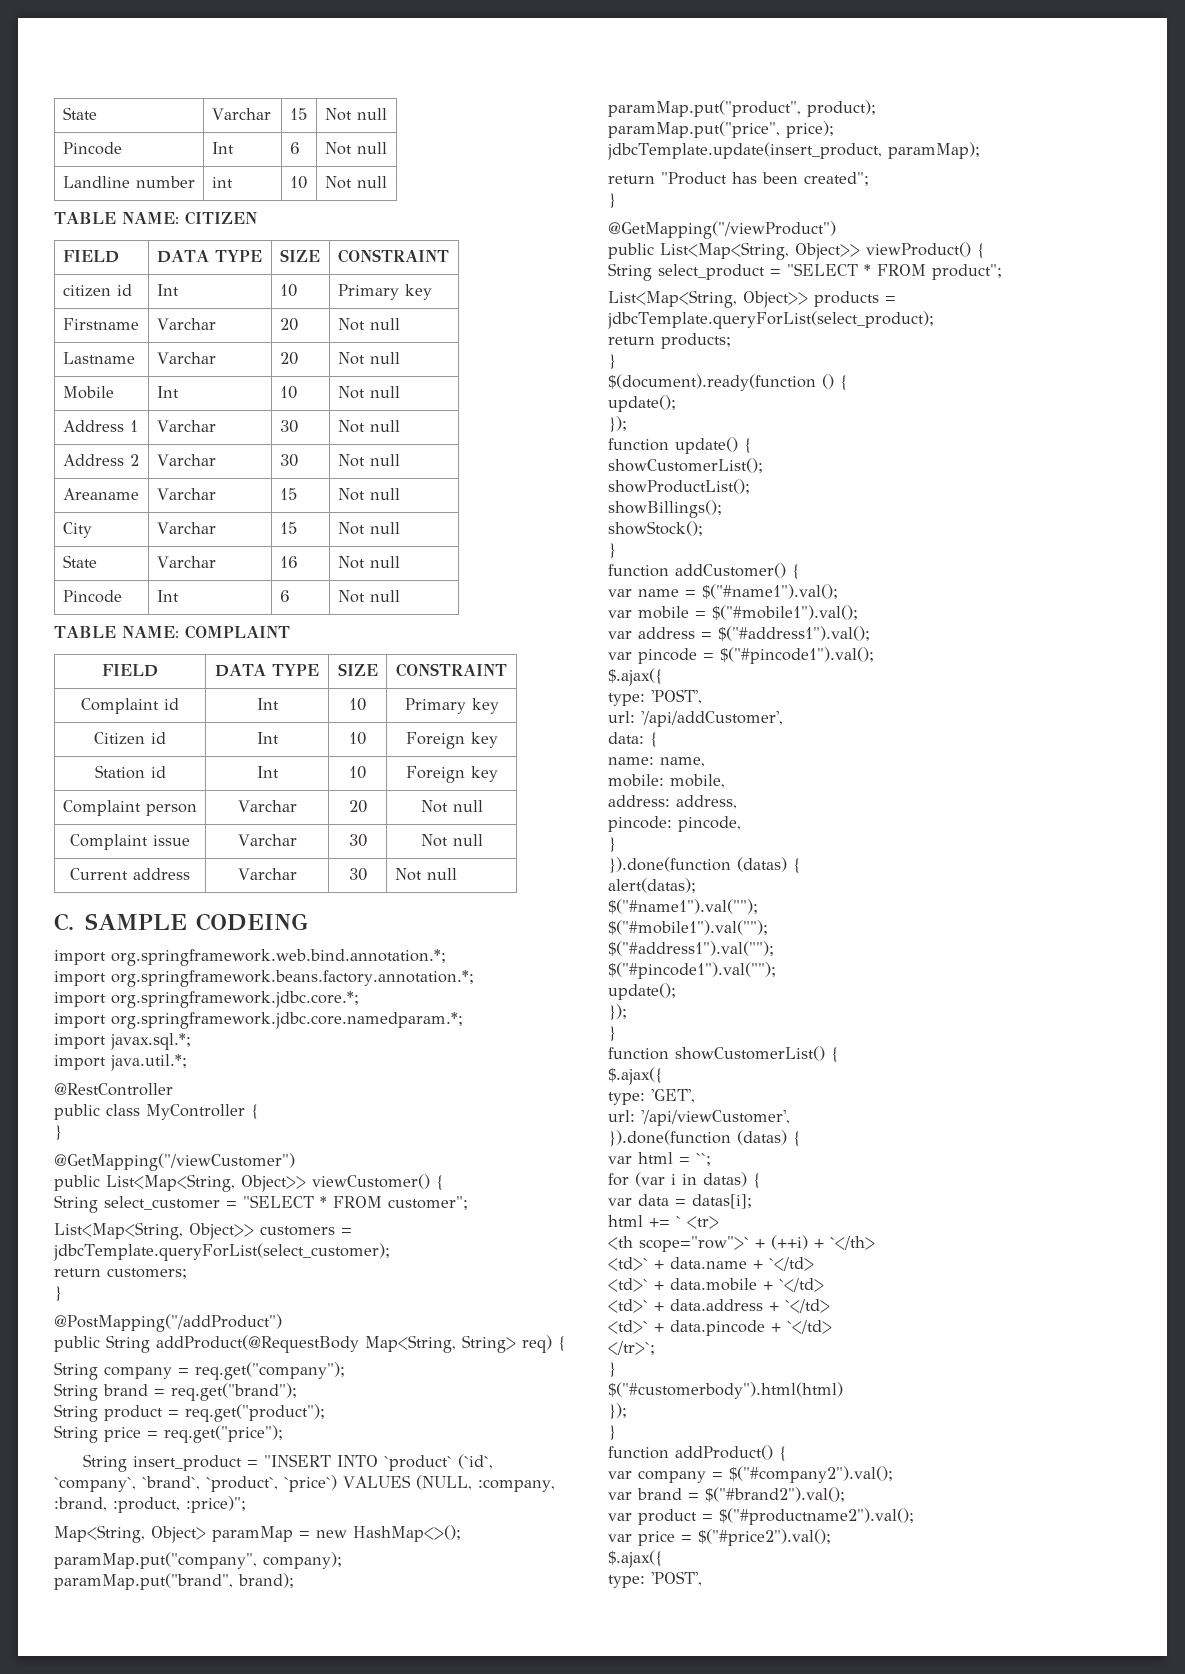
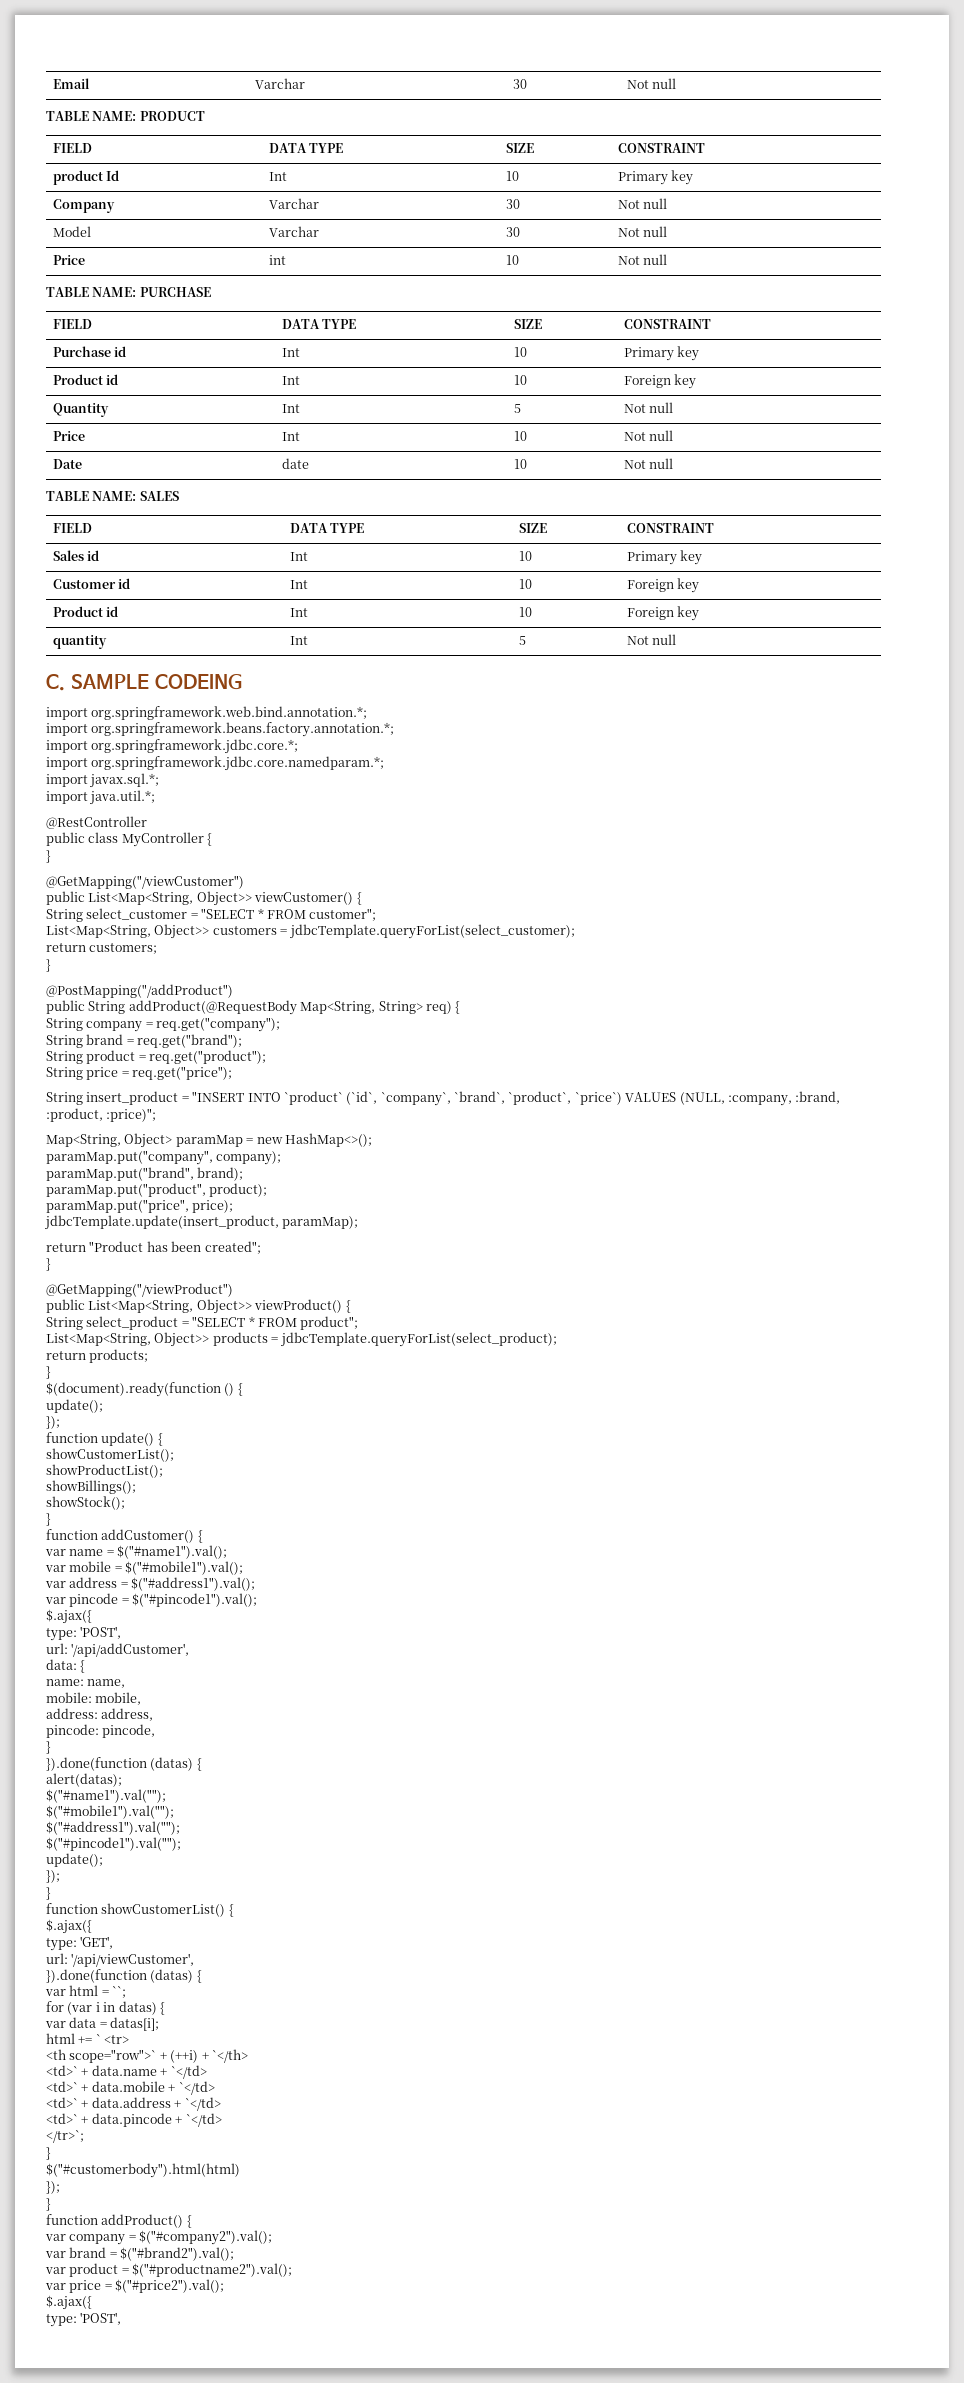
[62,107,97,120] [211,108,271,120] [289,108,307,120] [324,108,387,121] [62,142,122,155] [211,142,234,154] [289,142,300,154] [324,142,387,155] [62,176,195,188] State | Varchar | 15 | Not null // Pincode | Int | 6 | Not null // Landline number -> [52,78,90,89] [254,78,305,89] [512,79,527,89] [626,78,677,89] [46,111,205,121] [52,143,92,153] [268,143,344,153] [505,143,534,153] [617,143,705,153] [52,170,120,185] [268,172,287,181] [505,171,519,181] [617,170,694,185] [52,199,115,213] [268,198,319,209] [505,199,520,209] [617,198,668,209] [52,226,91,237] [268,226,319,237] [505,227,520,237] [617,226,668,237] [52,255,85,265] Email | Varchar | 30 | Not null // TABLE NAME: PRODUCT // FIELD | DATA TYPE | SIZE | CONSTRAINT // product Id | Int | 10 | Primary key // Company | Varchar | 30 | Not null // Model | Varchar | 30 | Not null // Price
[184,211,257,225] [62,250,119,263] [156,250,262,263] [279,249,320,262] [337,249,449,263] [62,284,132,297] [156,284,179,296] [279,284,297,297] [337,284,432,300] [62,318,139,330] [156,318,216,330] [279,318,298,331] [337,318,400,331] [62,352,135,364] [156,352,216,364] [279,352,298,365] [337,352,400,365] [62,386,114,399] [156,386,179,398] [279,386,297,399] [337,386,400,399] [62,420,138,432] [156,420,216,432] [279,420,298,433] [337,420,400,433] [62,454,139,466] [156,454,216,466] [279,454,298,467] [337,454,400,467] [62,488,139,500] [156,488,216,500] [279,488,297,500] [337,488,400,501] [62,522,92,538] [156,522,216,534] [279,522,297,534] [337,522,400,535] [62,555,97,568] [156,556,216,568] [279,556,298,568] [337,556,400,569] [62,590,122,603] [156,590,179,602] [279,590,290,602] [337,590,400,603] [54,625,290,639] [102,664,158,677] [214,664,320,677] [337,663,378,676] [396,663,507,677] [81,698,179,714] [256,698,279,710] [349,698,366,711] [404,698,499,714] [94,732,166,745] [256,732,279,744] [349,732,366,745] [405,732,498,749] [94,765,166,779] [256,766,279,778] [349,766,366,779] [405,766,498,783] [63,800,197,816] [237,800,297,812] [348,800,367,813] [420,800,483,813] [70,834,190,850] [237,834,297,846] [348,834,367,847] [420,834,483,847] [70,868,190,880] [237,868,297,880] [348,868,367,881] CITIZEN // FIELD | DATA TYPE | SIZE | CONSTRAINT // citizen id | Int | 10 | Primary key // Firstname | Varchar | 20 | Not null // Lastname | Varchar | 20 | Not null // Mobile | Int | 10 | Not null // Address 1 | Varchar | 30 | Not null // Address 2 | Varchar | 30 | Not null // Areaname | Varchar | 15 | Not null // City | Varchar | 15 | Not null // State | Varchar | 16 | Not null // Pincode | Int | 6 | Not null // TABLE NAME: COMPLAINT // FIELD | DATA TYPE | SIZE | CONSTRAINT // Complaint id | Int | 10 | Primary key // Citizen id | Int | 10 | Foreign key // Station id | Int | 10 | Foreign key // Complaint person | Varchar | 20 | Not null // Complaint issue | Varchar | 30 | Not null // Current address | Varchar | 30 -> [139,287,211,297] [52,319,92,329] [281,319,357,329] [513,319,542,329] [623,319,711,329] [52,346,127,357] [281,348,300,357] [513,347,527,357] [623,346,700,361] [52,374,119,385] [281,376,300,385] [513,375,527,385] [623,374,697,389] [52,403,109,417] [281,404,300,413] [513,404,521,413] [623,402,674,413] [52,431,85,441] [281,432,300,441] [513,431,527,441] [623,430,674,441] [52,459,82,469] [281,458,309,469] [513,459,527,469] [623,458,674,469] [46,491,179,501] [52,523,92,533] [289,523,365,533] [518,523,547,533] [626,523,714,533] [52,550,100,561] [289,552,308,561] [518,551,532,561] [626,550,703,565] [52,578,131,589] [289,580,308,589] [518,579,532,589] [626,578,700,593] [52,606,119,617] [289,608,308,617] [518,607,532,617] [626,606,700,621] [52,635,107,649] [289,636,308,645] [518,636,526,645] PURCHASE // FIELD | DATA TYPE | SIZE | CONSTRAINT // Purchase id | Int | 10 | Primary key // Product id | Int | 10 | Foreign key // Quantity | Int | 5 | Not null // Price | Int | 10 | Not null // Date | date | 10 | Not null // TABLE NAME: SALES // FIELD | DATA TYPE | SIZE | CONSTRAINT // Sales id | Int | 10 | Primary key // Customer id | Int | 10 | Foreign key // Product id | Int | 10 | Foreign key // quantity | Int | 5

